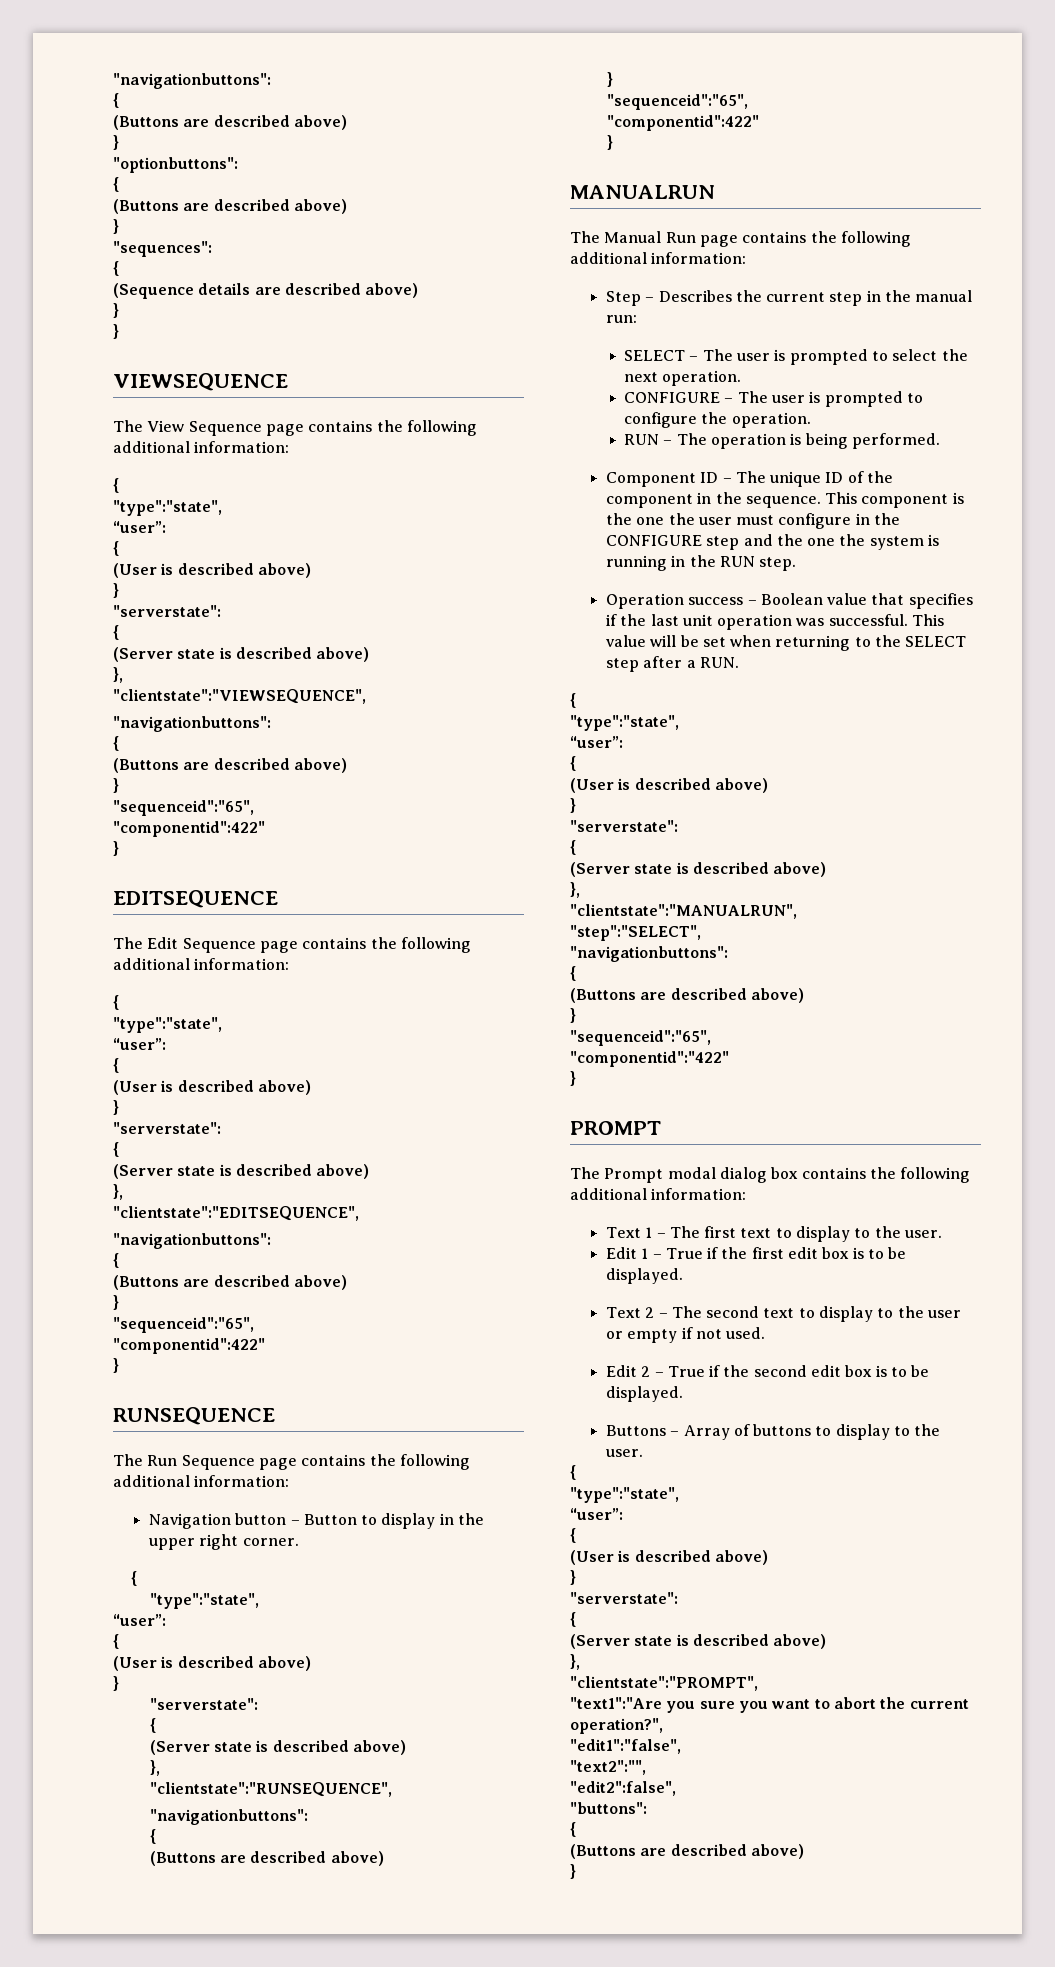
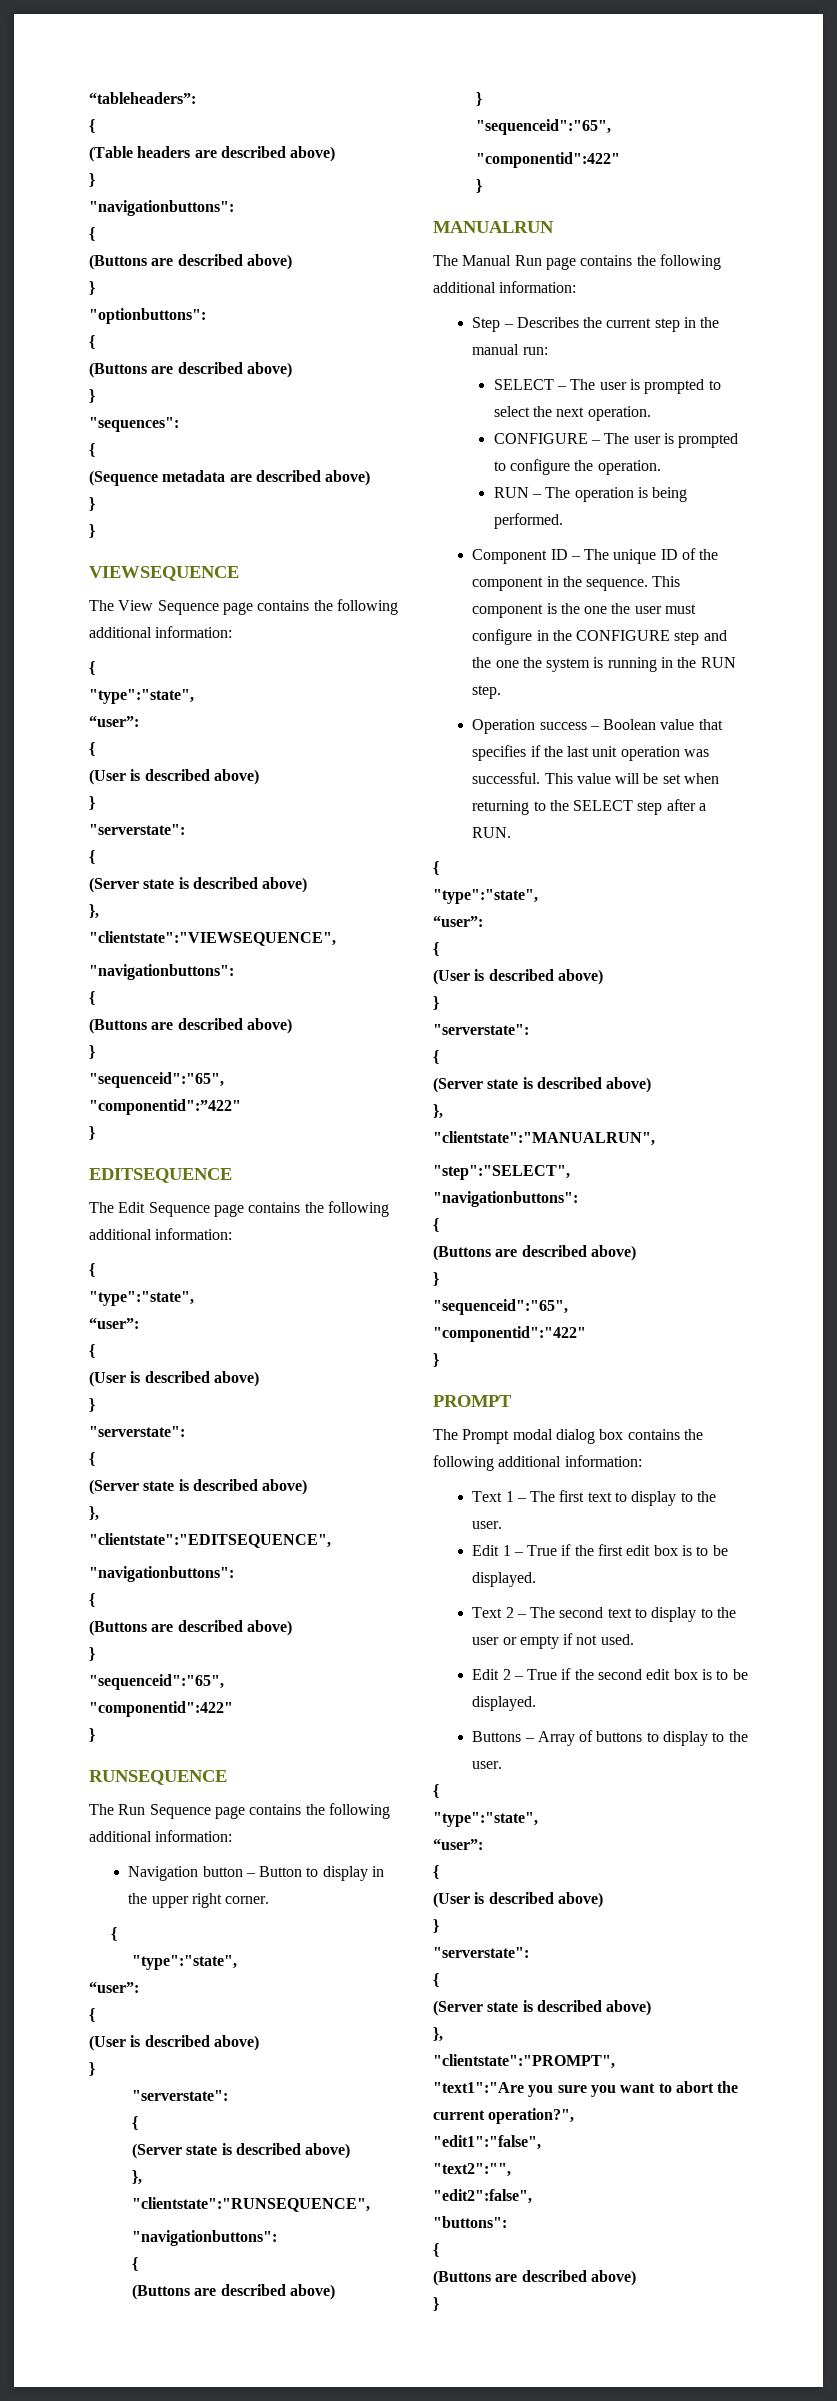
(113, 81) none -> [89,92,196,104] [89,119,95,133] [89,146,336,162] [89,173,95,187] “tableheaders”: // { // (Table headers are described above) // } //
[198,283,251,295] details -> [162,470,226,482] metadata
[113,821,265,837] "componentid":422" -> [89,1099,241,1115] "componentid":”422"

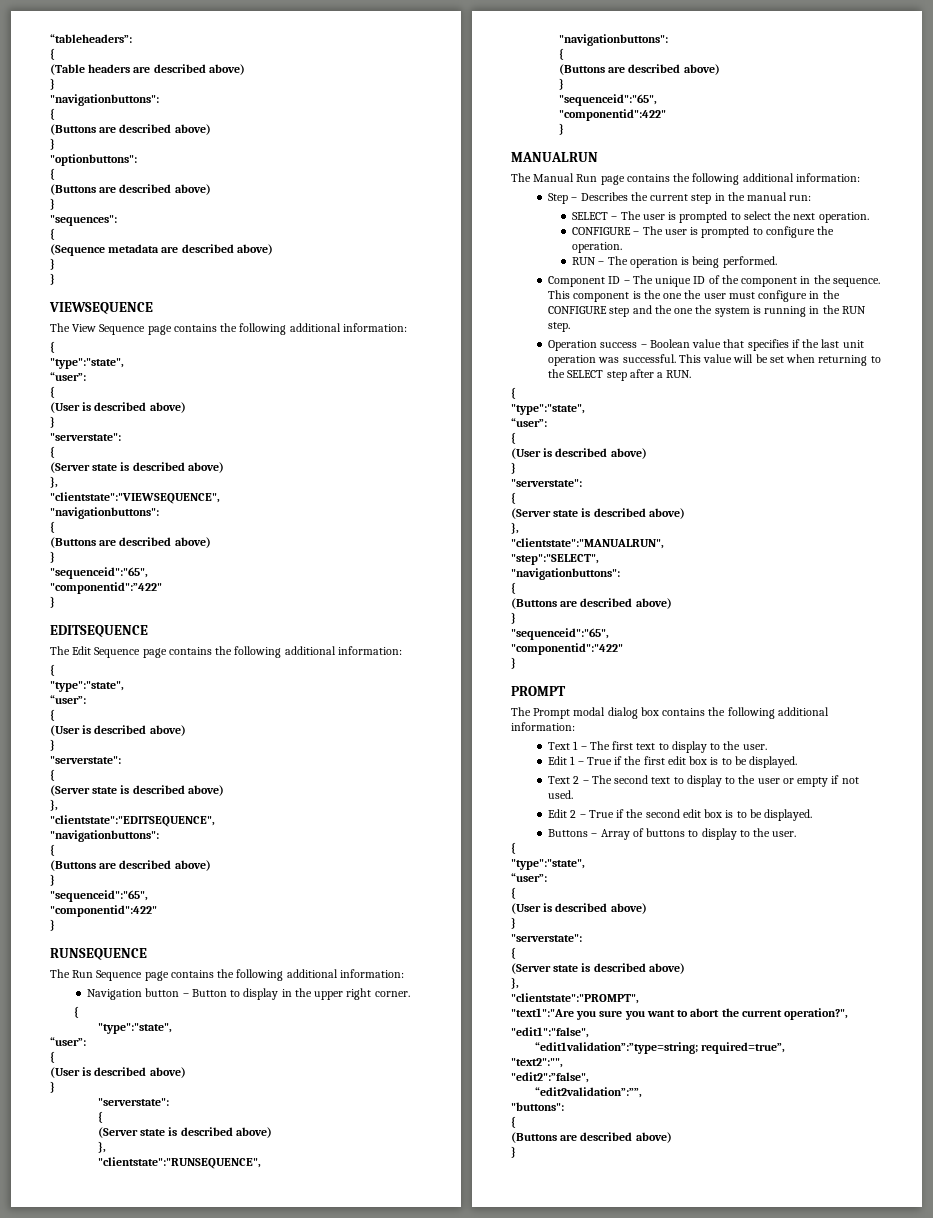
(541, 2142) none -> [534,1042,786,1054] // “edit1validation”:”type=string; required=true”,
[433,2189,532,2204] "edit2":false", -> [511,1072,589,1083] [534,1087,642,1098] "edit2":”false", // “edit2validation”:””,

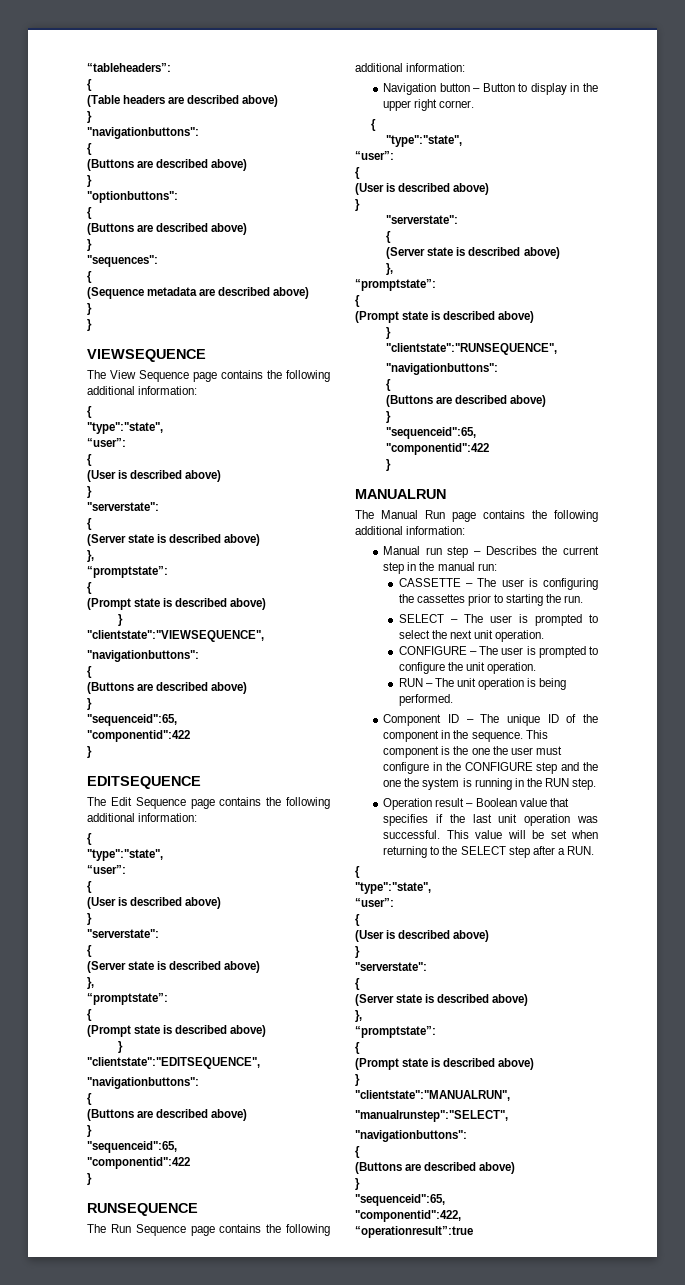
(58, 482) none -> [87,566,168,578] [87,582,92,594] [87,598,267,610] [118,614,124,626] // “promptstate”: // { // (Prompt state is described above) // }
[50,567,148,579] [50,582,162,594] "sequenceid":"65", // "componentid":”422" -> [87,714,177,726] [87,730,190,742] "sequenceid":65, // "componentid":422
(58, 805) none -> [87,993,168,1005] [87,1009,92,1021] [87,1025,267,1037] [118,1041,124,1053] // “promptstate”: // { // (Prompt state is described above) // }
[50,890,148,902] [50,905,157,917] "sequenceid":"65", // "componentid":422" -> [87,1141,177,1153] [87,1157,190,1169] "sequenceid":65, // "componentid":422
(106, 1147) none -> [355,279,436,291] [355,295,360,307] [355,311,535,323] [386,327,392,339] // “promptstate”: // { // (Prompt state is described above) // }
[558,94,657,106] [558,109,666,121] "sequenceid":"65", // "componentid":422" -> [386,427,477,439] [386,443,490,455] "sequenceid":65, // "componentid":422
[548,193,569,204] Step -> [383,546,469,558] Manual run step
(812, 198) none -> [398,578,598,590] [398,594,584,606] // CASSETTE – The user is configuring the cassettes prior to starting the run.
(816, 216) none -> [474,630,494,639] unit
(835, 230) none -> [466,662,486,671] unit
(628, 260) none -> [457,678,477,687] unit
[600,342,638,348] success -> [435,798,465,807] result
(519, 528) none -> [355,1026,436,1038] [355,1042,360,1054] [355,1058,535,1070] [355,1074,360,1086] // “promptstate”: // { // (Prompt state is described above) // }
[511,554,599,565] [511,568,620,580] [511,582,516,594] [511,598,672,609] [511,612,516,624] [511,628,609,640] [511,643,623,655] [511,657,516,669] [511,686,566,696] [511,707,829,719] [511,722,575,731] [548,741,767,753] [548,756,798,768] [548,775,859,787] [548,790,574,799] [548,809,813,821] [548,828,797,840] [511,842,516,854] [511,859,585,870] [511,873,547,882] [511,887,516,899] [511,903,647,914] [511,917,516,929] [511,934,582,942] [511,947,516,959] [511,963,685,974] [511,977,519,989] [511,993,639,1004] [511,1008,849,1020] [511,1027,589,1038] [534,1042,786,1054] [511,1058,563,1068] [511,1072,589,1083] [534,1087,642,1098] [511,1102,564,1111] [511,1116,516,1128] [511,1132,672,1143] [511,1146,516,1158] "step":"SELECT", // "navigationbuttons": // { // (Buttons are described above) // } // "sequenceid":"65", // "componentid":"422" // } // PROMPT // The Prompt modal dialog box contains the following additional information: // Text 1 – The first text to display to the user. // Edit 1 – True if the first edit box is to be displayed. // Text 2 – The second text to display to the user or empty if not used. // Edit 2 – True if the second edit box is to be displayed. // Buttons – Array of buttons to display to the user. // { // "type":"state", // “user”: // { // (User is described above) // } // "serverstate": // { // (Server state is described above) // }, // "clientstate":"PROMPT", // "text1":"Are you sure you want to abort the current operation?", // "edit1":"false", // “edit1validation”:”type=string; required=true”, // "text2":"", // "edit2":”false", // “edit2validation”:””, // "buttons": // { // (Buttons are described above) // } -> [355,1110,508,1122] [355,1130,467,1142] [355,1146,360,1158] [355,1162,516,1174] [355,1178,360,1190] [355,1194,445,1206] [355,1210,461,1222] [355,1226,473,1238] "manualrunstep":"SELECT", // "navigationbuttons": // { // (Buttons are described above) // } // "sequenceid":65, // "componentid":422, // “operationresult”:true

